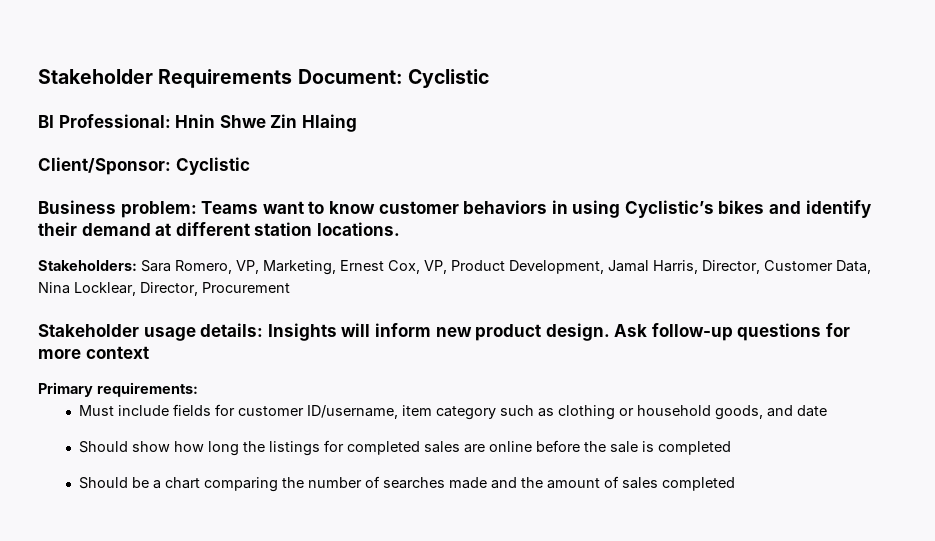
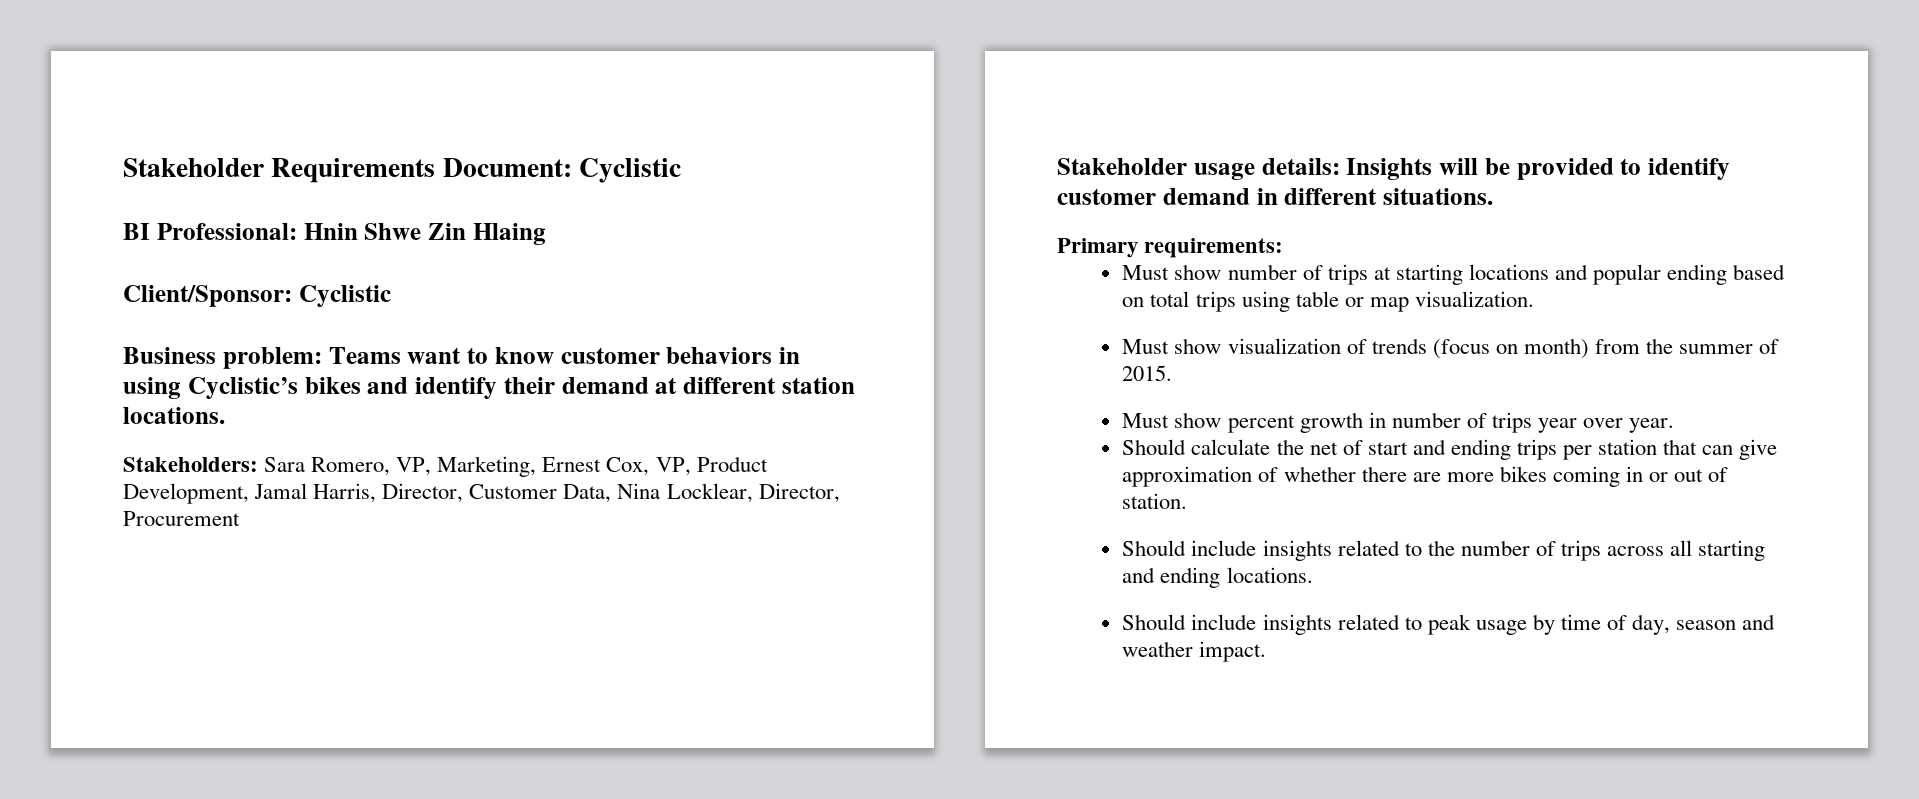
[374,323,851,341] [38,346,149,359] [38,382,198,397] [79,404,828,420] [79,440,732,456] [79,476,736,492] inform new product design. Ask follow-up questions for more context // Primary requirements: // Must include fields for customer ID/username, item category such as clothing or household goods, and date // Should show how long the listings for completed sales are online before the sale is completed // Should be a chart comparing the number of searches made and the amount of sales completed -> [1484,158,1730,180] [1057,188,1493,205] [1057,238,1284,258] [1122,264,1786,285] [1122,291,1534,312] [1122,338,1780,359] [1122,365,1173,381] [1122,412,1675,433] [1122,439,1778,460] [1122,466,1729,487] [1122,493,1188,509] [1122,540,1766,561] [1122,567,1313,588] [1122,614,1776,635] [1122,641,1267,662] be provided to identify customer demand in different situations. // Primary requirements: // Must show number of trips at starting locations and popular ending based on total trips using table or map visualization. // Must show visualization of trends (focus on month) from the summer of 2015. // Must show percent growth in number of trips year over year. // Should calculate the net of start and ending trips per station that can give approximation of whether there are more bikes coming in or out of station. // Should include insights related to the number of trips across all starting and ending locations. // Should include insights related to peak usage by time of day, season and weather impact.

